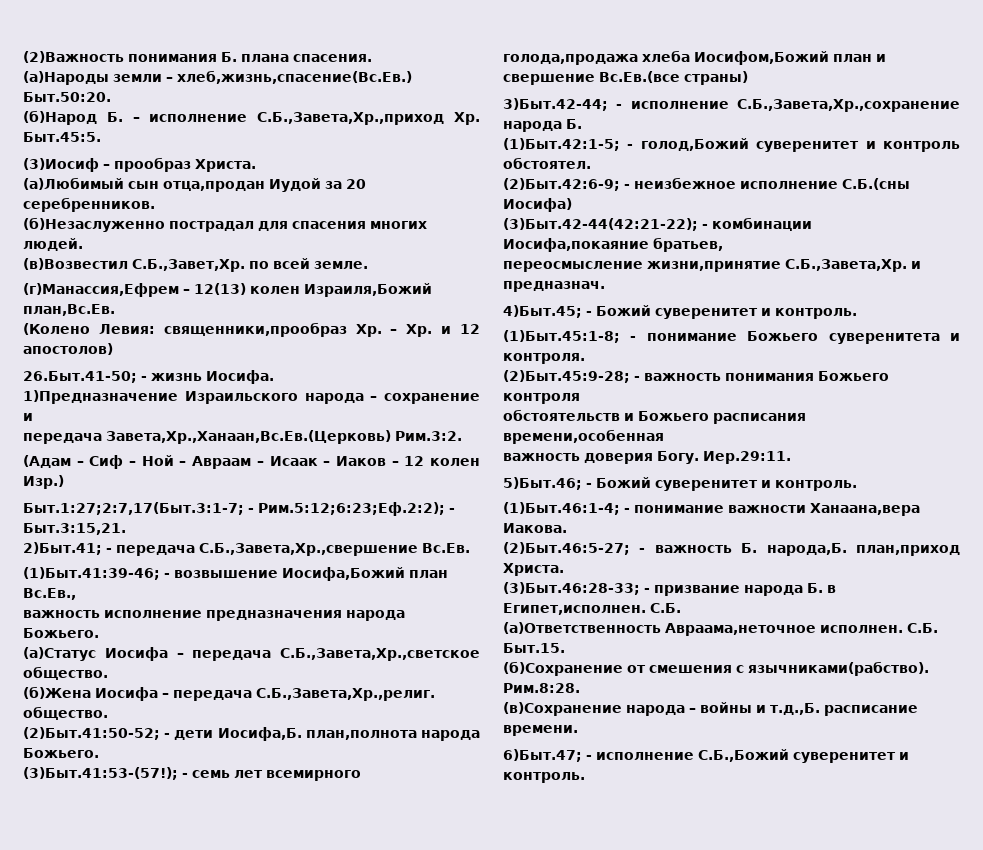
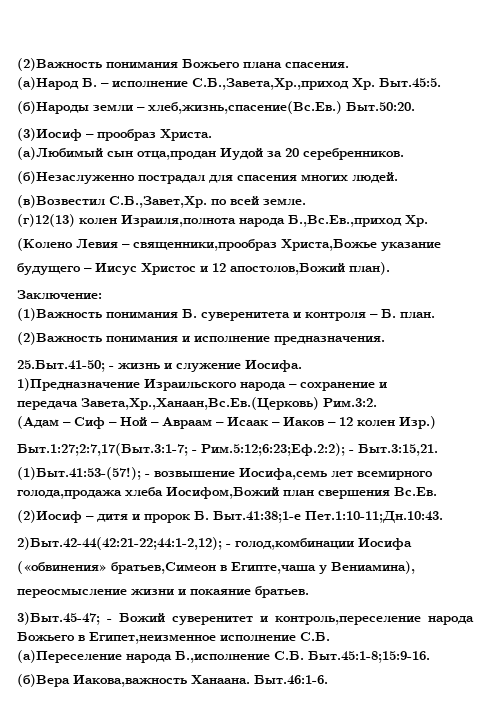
[23,51,237,63] (2)Важность понимания Б. -> [17,58,240,71] (2)Важность понимания Божьего
[23,70,412,85] [23,92,111,102] [23,110,97,125] (а)Народы земли – хлеб,жизнь,спасение(Вс.Ев.) Быт.50:20. // (б)Народ -> [17,77,79,90] (а)Народ
(101, 137) none -> [17,101,415,114] // (б)Народы земли – хлеб,жизнь,спасение(Вс.Ев.) Быт.50:20.
[23,283,432,297] [23,304,115,316] [23,322,480,337] [23,343,113,355] [23,371,202,383] (г)Манассия,Ефрем – 12(13) колен Израиля,Божий план,Вс.Ев. // (Колено Левия: священники,прообраз Хр. – Хр. и 12 апостолов) // 26.Быт.41-50; - жизнь -> [17,214,428,227] [17,238,441,251] [17,262,390,275] [17,290,102,300] [17,308,435,321] [17,332,385,345] [17,360,241,372] (г)12(13) колен Израиля,полнота народа Б.,Вс.Ев.,приход Хр. // (Колено Левия – священники,прообраз Христа,Божье указание // будущего – Иисус Христос и 12 апостолов,Божий план). // Заключение: // (1)Важность понимания Б. суверенитета и контроля – Б. план. // (2)Важность понимания и исполнение предназначения. // 25.Быт.41-50; - жизнь и служение
[23,542,470,556] [23,567,448,581] [23,588,76,600] [23,610,405,621] [23,628,99,638] [23,647,480,661] [23,666,108,680] [23,686,435,701] [23,706,108,720] [23,727,480,741] [23,748,99,758] [23,767,230,780] 2)Быт.41; - передача С.Б.,Завета,Хр.,свершение Вс.Ев. // (1)Быт.41:39-46; - возвышение Иосифа,Божий план Вс.Ев., // важность исполнение предназначения народа Божьего. // (а)Статус Иосифа – передача С.Б.,Завета,Хр.,светское общество. // (б)Жена Иосифа – передача С.Б.,Завета,Хр.,религ. общество. // (2)Быт.41:50-52; - дети Иосифа,Б. план,полнота народа Божьего. // (3)Быт.41:53-(57!); - семь -> [17,467,327,480] (1)Быт.41:53-(57!); - возвышение Иосифа,семь
[876,54,886,62] [503,71,748,85] [503,98,960,112] [503,119,582,132] [503,138,960,152] [503,157,591,169] [503,177,910,191] [503,198,572,212] [503,217,812,231] [503,237,723,252] [503,259,921,272] [503,281,605,292] [503,305,857,319] [503,330,960,344] [503,353,585,364] [503,370,889,383] [503,393,580,404] [503,409,806,424] [503,429,664,444] [503,451,791,464] [503,477,857,491] [503,502,920,516] [503,523,567,533] [503,542,960,556] [503,563,564,576] [503,582,836,596] [503,603,681,615] [503,622,938,636] [503,643,565,653] [503,661,929,676] [503,683,580,693] [503,702,918,716] [503,725,578,736] [503,749,909,763] [503,772,585,783] и свершение Вс.Ев.(все страны) // 3)Быт.42-44; - исполнение С.Б.,Завета,Хр.,сохранение народа Б. // (1)Быт.42:1-5; - голод,Божий суверенитет и контроль обстоятел. // (2)Быт.42:6-9; - неизбежное исполнение С.Б.(сны Иосифа) // (3)Быт.42-44(42:21-22); - комбинации Иосифа,покаяние братьев, // переосмысление жизни,принятие С.Б.,Завета,Хр. и предназнач. // 4)Быт.45; - Божий суверенитет и контроль. // (1)Быт.45:1-8; - понимание Божьего суверенитета и контроля. // (2)Быт.45:9-28; - важность понимания Божьего контроля // обстоятельств и Божьего расписания времени,особенная // важность доверия Богу. Иер.29:11. // 5)Быт.46; - Божий суверенитет и контроль. // (1)Быт.46:1-4; - понимание важности Ханаана,вера Иакова. // (2)Быт.46:5-27; - важность Б. народа,Б. план,приход Христа. // (3)Быт.46:28-33; - призвание народа Б. в Египет,исполнен. С.Б. // (а)Ответственность Авраама,неточное исполнен. С.Б. Быт.15. // (б)Сохранение от смешения с язычниками(рабство). Рим.8:28. // (в)Сохранение народа – войны и т.д.,Б. расписание времени. // 6)Быт.47; - исполнение С.Б.,Божий суверенитет и контроль. -> [318,487,437,499] [17,510,443,523] [17,537,412,550] [17,561,415,574] [17,586,309,598] [17,612,474,625] [17,632,330,644] [17,650,430,663] [17,674,328,687] свершения Вс.Ев. // (2)Иосиф – дитя и пророк Б. Быт.41:38;1-е Пет.1:10-11;Дн.10:43. // 2)Быт.42-44(42:21-22;44:1-2,12); - голод,комбинации Иосифа // («обвинения» братьев,Симеон в Египте,чаша у Вениамина), // переосмысление жизни и покаяние братьев. // 3)Быт.45-47; - Божий суверенитет и контроль,переселение народа Божьего в Египет,неизменное исполнение С.Б. // (а)Переселение народа Б.,исполнение С.Б. Быт.45:1-8;15:9-16. // (б)Вера Иакова,важность Ханаана. Быт.46:1-6.

